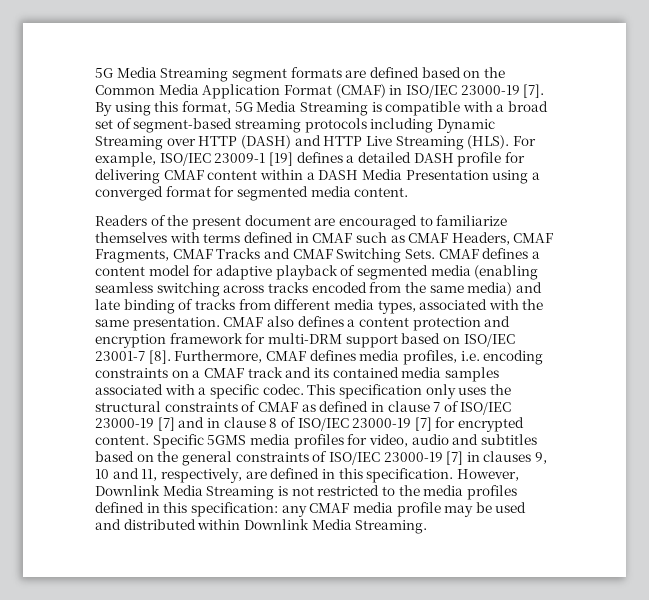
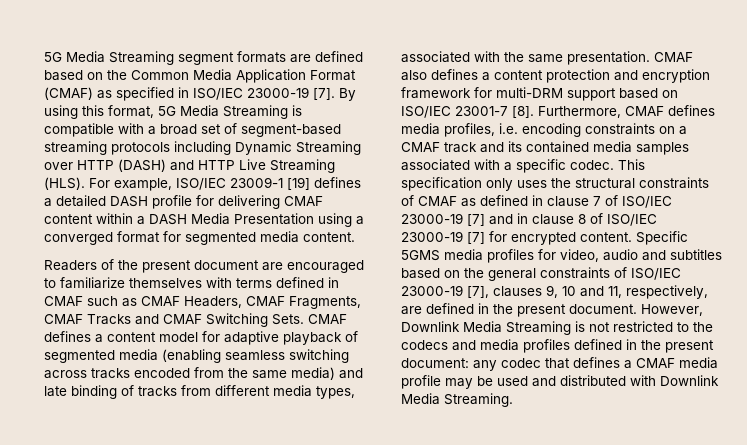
(386, 91) none -> [97,87,174,101] as specified
[446,451,480,465] [7] in -> [467,286,489,298] [7],
[338,468,454,483] this specification. -> [493,304,637,317] the present document.
(420, 490) none -> [401,340,476,351] codecs and
[163,502,307,517] this specification: any -> [641,340,714,353] [401,357,632,371] the present document: any codec that defines a
[197,519,241,530] within -> [630,375,656,386] with

